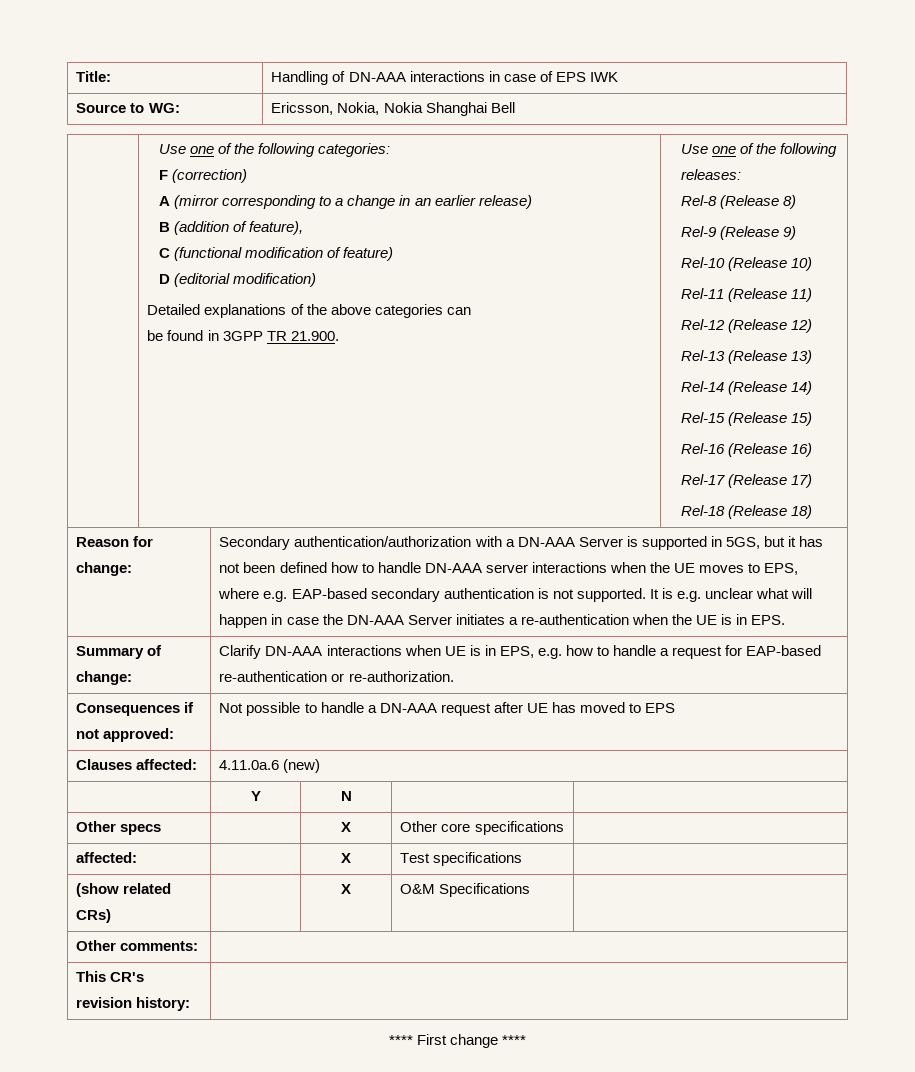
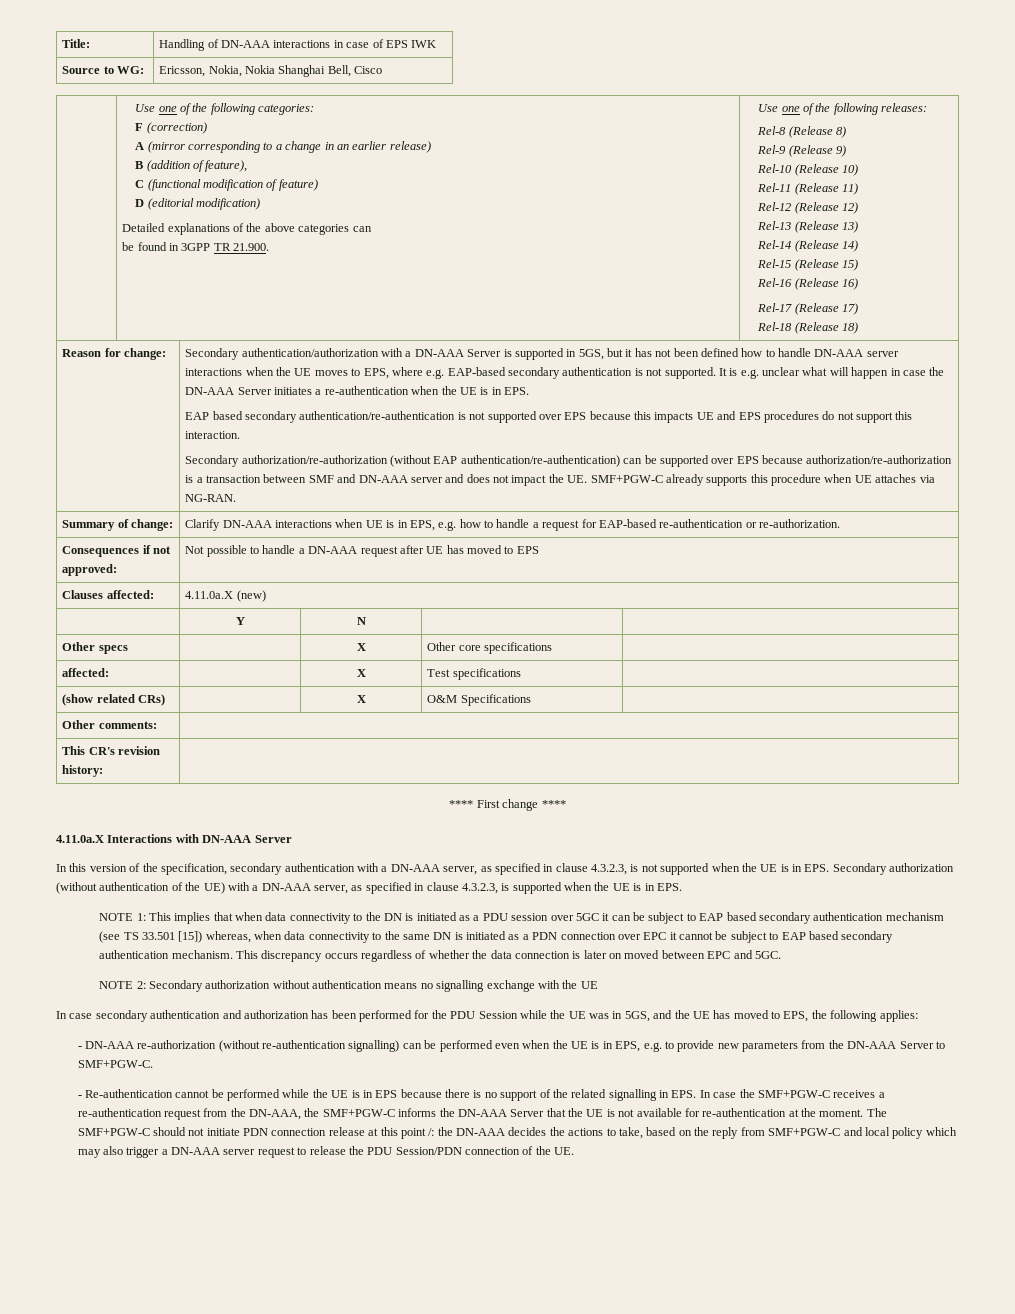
[490,102,515,113] Bell -> [327,65,383,77] Bell, Cisco
(786, 620) none -> [185,411,913,423] [185,431,241,439] [185,455,953,467] [185,474,935,486] [185,494,237,502] // EAP based secondary authentication/re-authentication is not supported over EPS because this impacts UE and EPS procedures do not support this interaction. // Secondary authorization/re-authorization (without EAP authentication/re-authentication) can be supported over EPS because authorization/re-authorization is a transaction between SMF and DN-AAA server and does not impact the UE. SMF+PGW-C already supports this procedure when UE attaches via NG-RAN.
[219,760,280,770] 4.11.0a.6 -> [185,591,234,599] 4.11.0a.X
(527, 1040) none -> [56,834,292,843] [56,863,955,875] [56,882,682,894] [99,912,944,924] [99,931,894,943] [99,950,781,962] [99,980,598,992] [56,1010,918,1022] [77,1040,945,1052] [77,1060,153,1068] [77,1089,885,1101] [77,1108,887,1120] [77,1127,957,1139] [77,1146,575,1158] // 4.11.0a.X Interactions with DN-AAA Server // In this version of the specification, secondary authentication with a DN-AAA server, as specified in clause 4.3.2.3, is not supported when the UE is in EPS. Secondary authorization (without authentication of the UE) with a DN-AAA server, as specified in clause 4.3.2.3, is supported when the UE is in EPS. // NOTE 1: This implies that when data connectivity to the DN is initiated as a PDU session over 5GC it can be subject to EAP based secondary authentication mechanism (see TS 33.501 [15]) whereas, when data connectivity to the same DN is initiated as a PDN connection over EPC it cannot be subject to EAP based secondary authentication mechanism. This discrepancy occurs regardless of whether the data connection is later on moved between EPC and 5GC. // NOTE 2: Secondary authorization without authentication means no signalling exchange with the UE // In case secondary authentication and authorization has been performed for the PDU Session while the UE was in 5GS, and the UE has moved to EPS, the following applies: // - DN-AAA re-authorization (without re-authentication signalling) can be performed even when the UE is in EPS, e.g. to provide new parameters from the DN-AAA Server to SMF+PGW-C. // - Re-authentication cannot be performed while the UE is in EPS because there is no support of the related signalling in EPS. In case the SMF+PGW-C receives a re-authentication request from the DN-AAA, the SMF+PGW-C informs the DN-AAA Server that the UE is not available for re-authentication at the moment. The SMF+PGW-C should not initiate PDN connection release at this point /: the DN-AAA decides the actions to take, based on the reply from SMF+PGW-C and local policy which may also trigger a DN-AAA server request to release the PDU Session/PDN connection of the UE.

